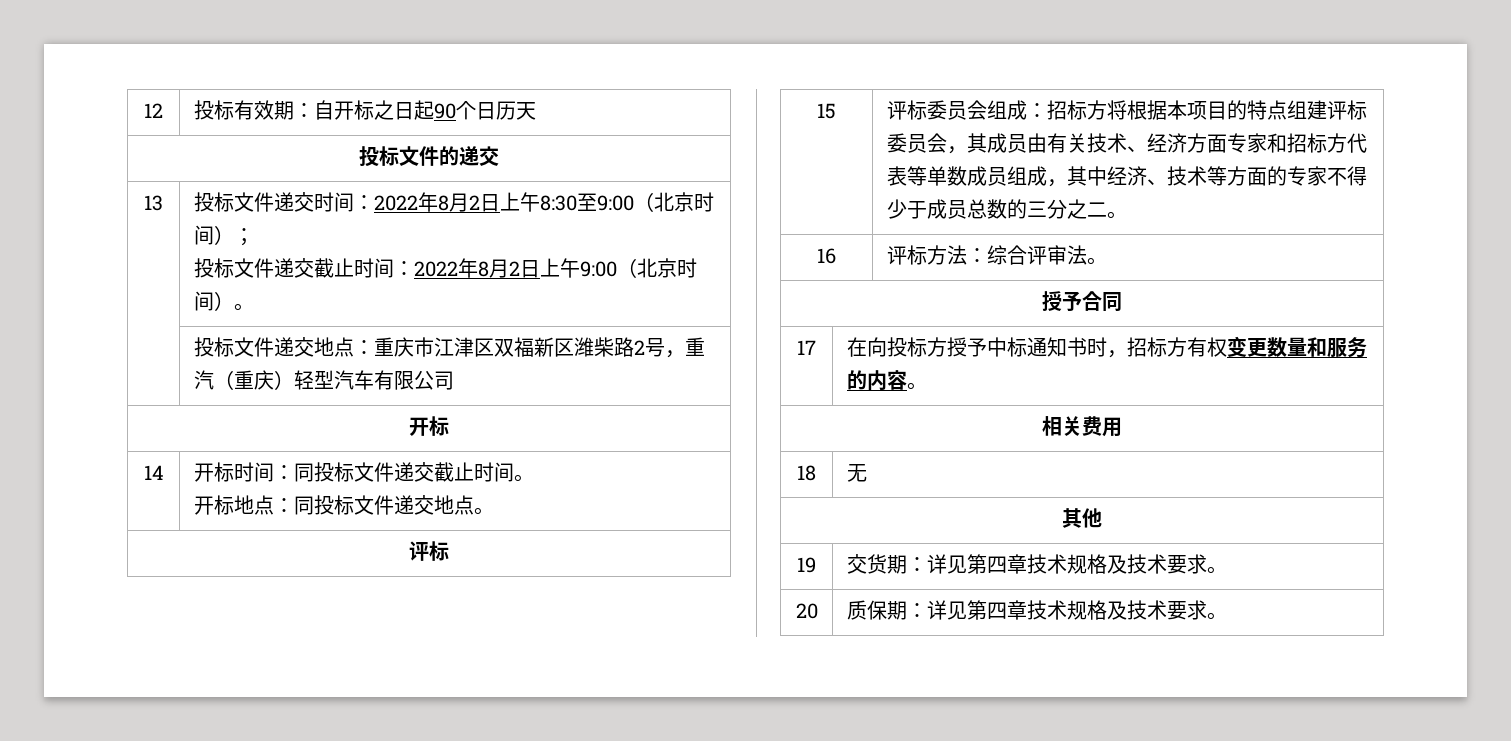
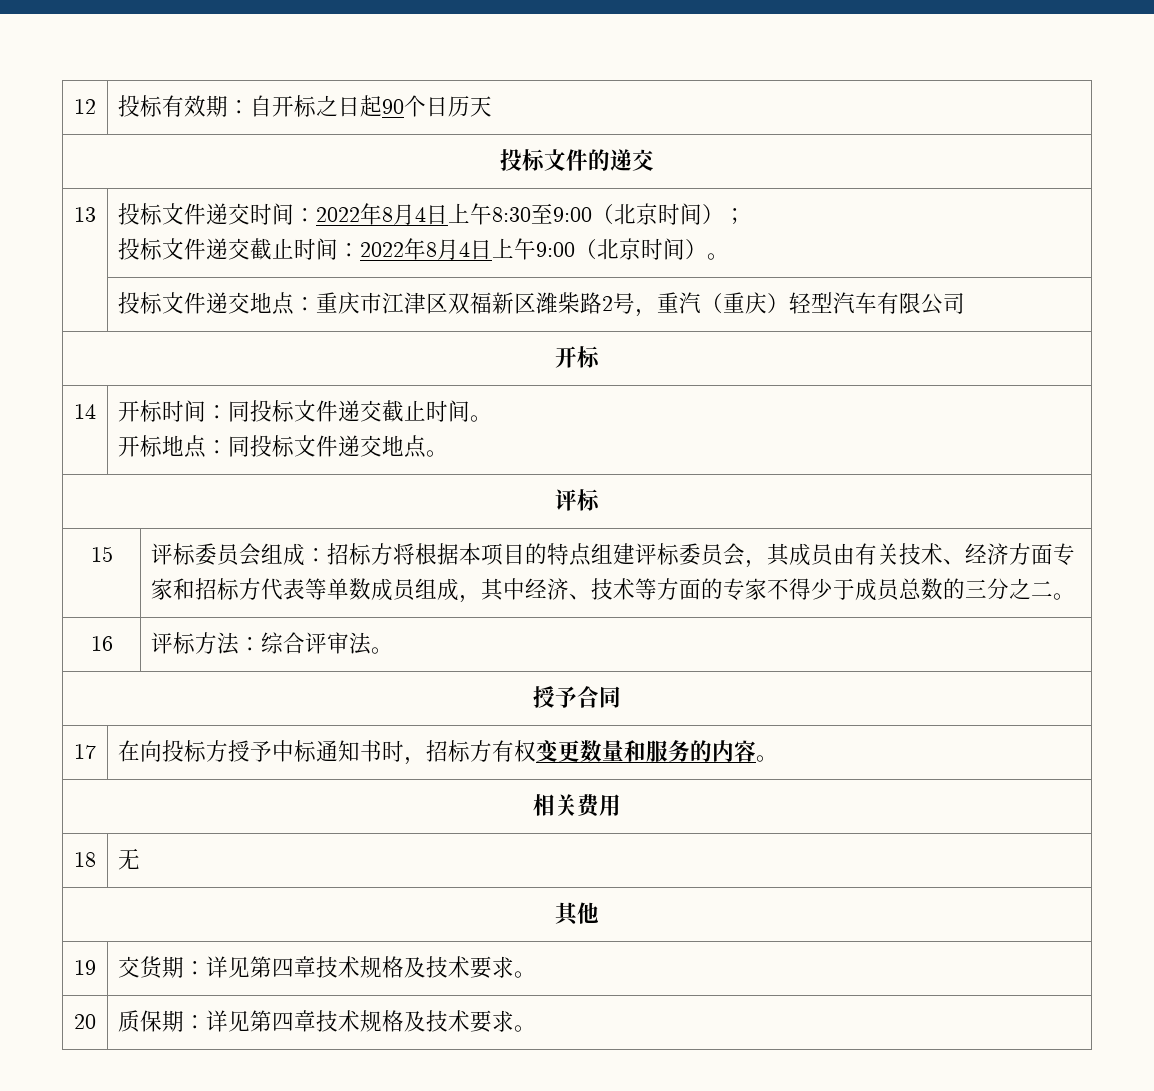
[468,195,480,210] 2 -> [415,207,427,222] 4
[508,261,520,276] 2 -> [459,242,471,257] 4

